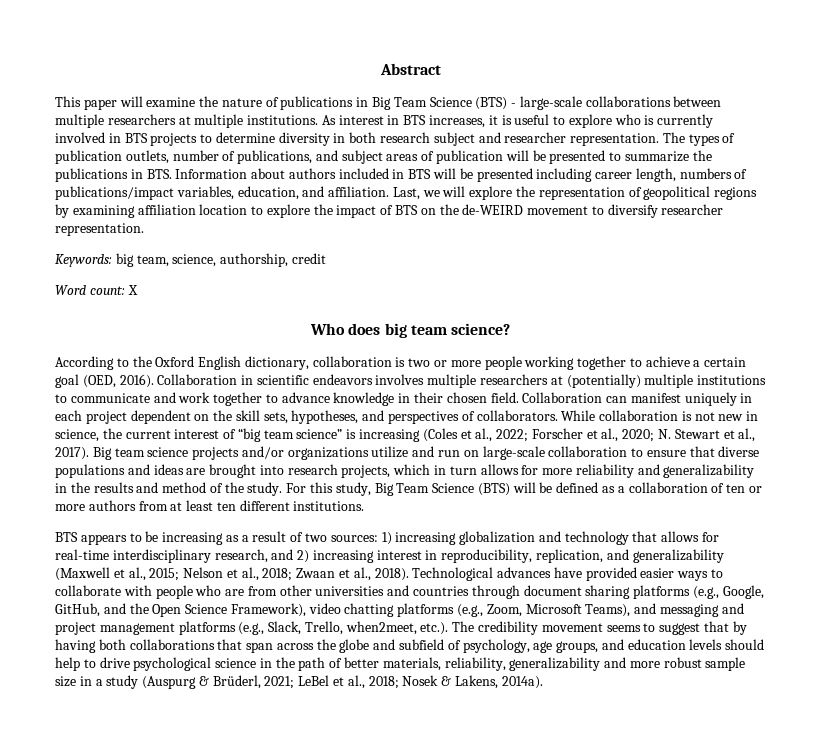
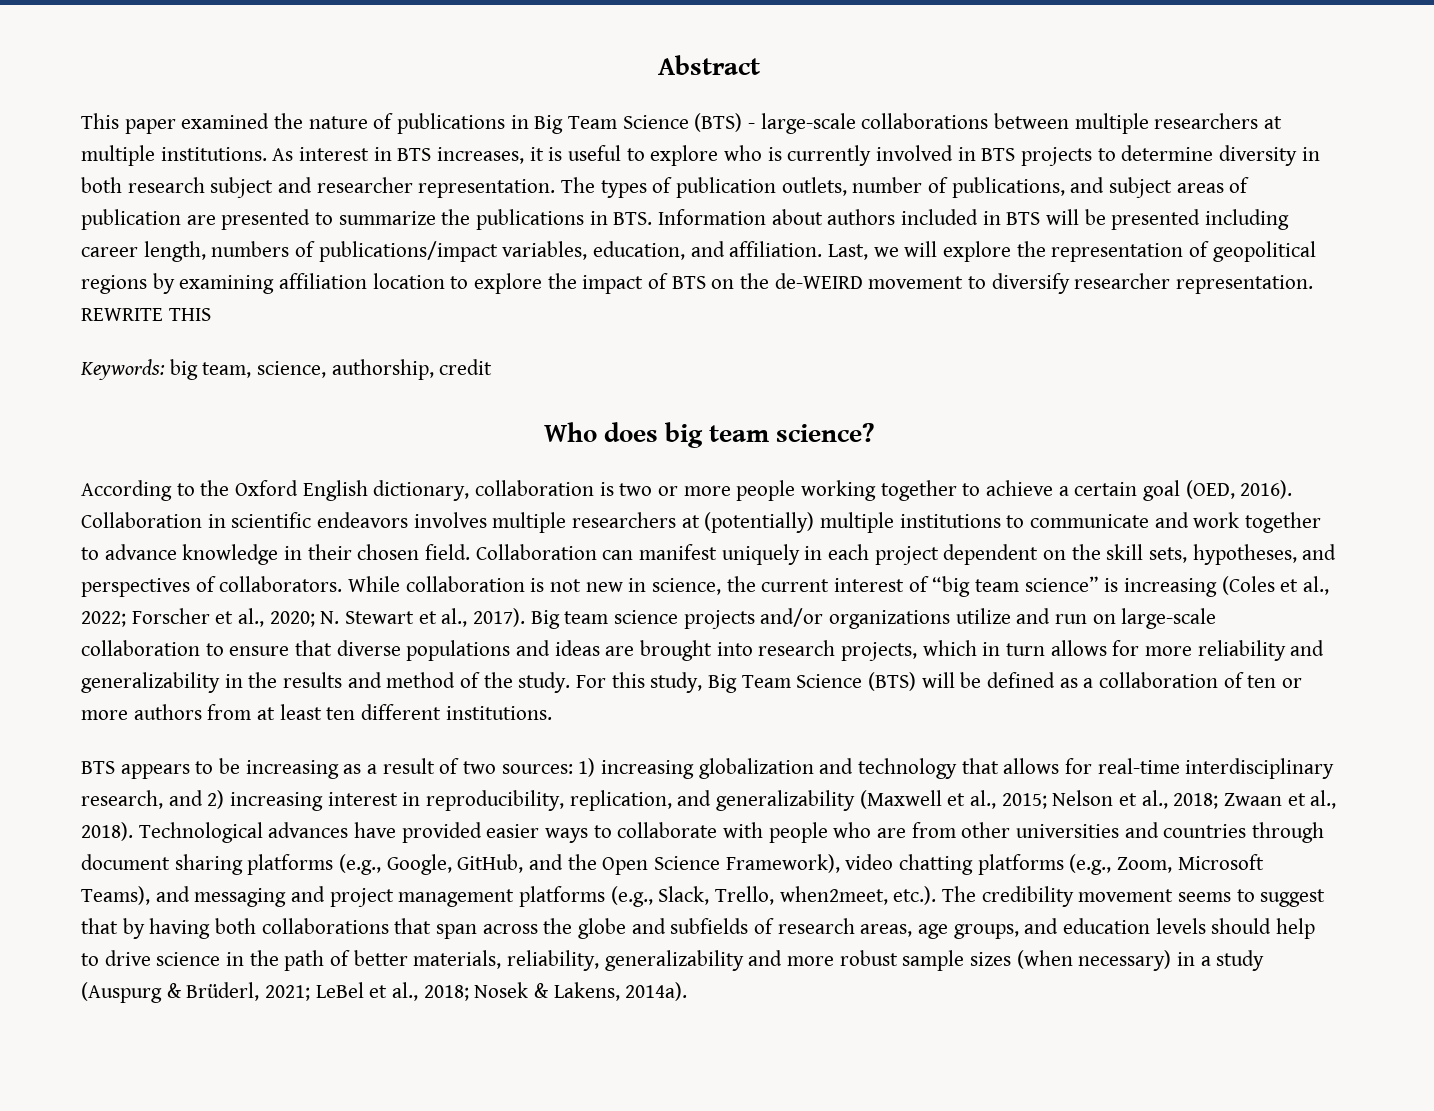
[119,96,196,107] will examine -> [181,113,270,129] examined
[505,150,546,161] will be -> [186,215,216,225] are
(144, 229) none -> [81,308,211,321] REWRITE THIS
[55,285,138,295] // Word count: X -> (493, 367) none
[399,639,530,653] subfield of psychology, -> [670,918,913,937] subfields of research areas,
[133,657,212,671] psychological -> (151, 958) none
[55,676,76,687] size -> [970,950,1172,971] sizes (when necessary)

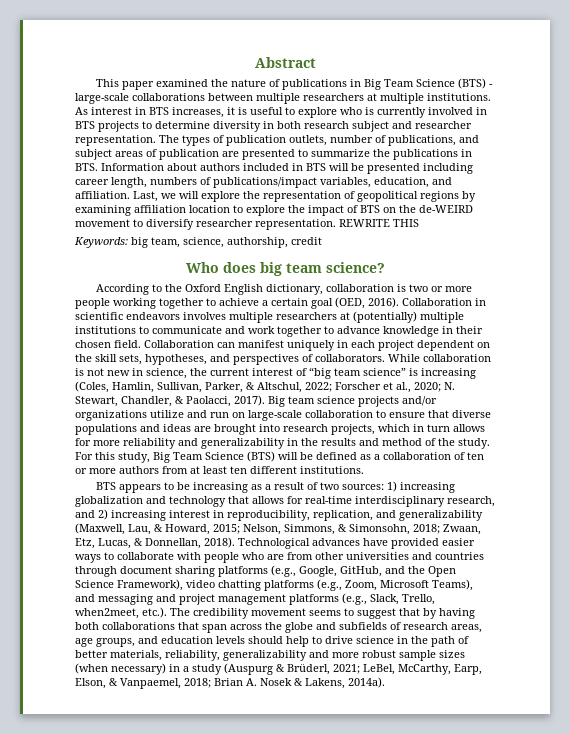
[1221,576,1330,595] (Coles et al., -> [75,381,302,393] (Coles, Hamlin, Sullivan, Parker, & Altschul,
[345,608,468,627] Stewart et al., -> [75,396,231,407] Stewart, Chandler, & Paolacci,
[859,790,1337,809] (Maxwell et al., 2015; Nelson et al., 2018; Zwaan et al., -> [75,523,481,535] [75,538,201,549] (Maxwell, Lau, & Howard, 2015; Nelson, Simmons, & Simonsohn, 2018; Zwaan, Etz, Lucas, & Donnellan,
[315,982,469,1001] LeBel et al., 2018; -> [363,664,482,675] [75,678,257,689] LeBel, McCarthy, Earp, Elson, & Vanpaemel, 2018; Brian A.

